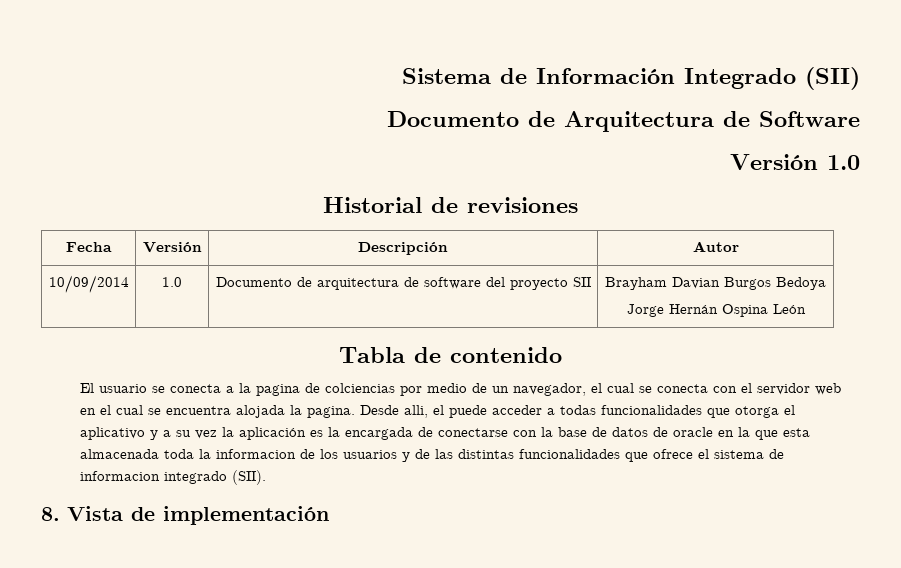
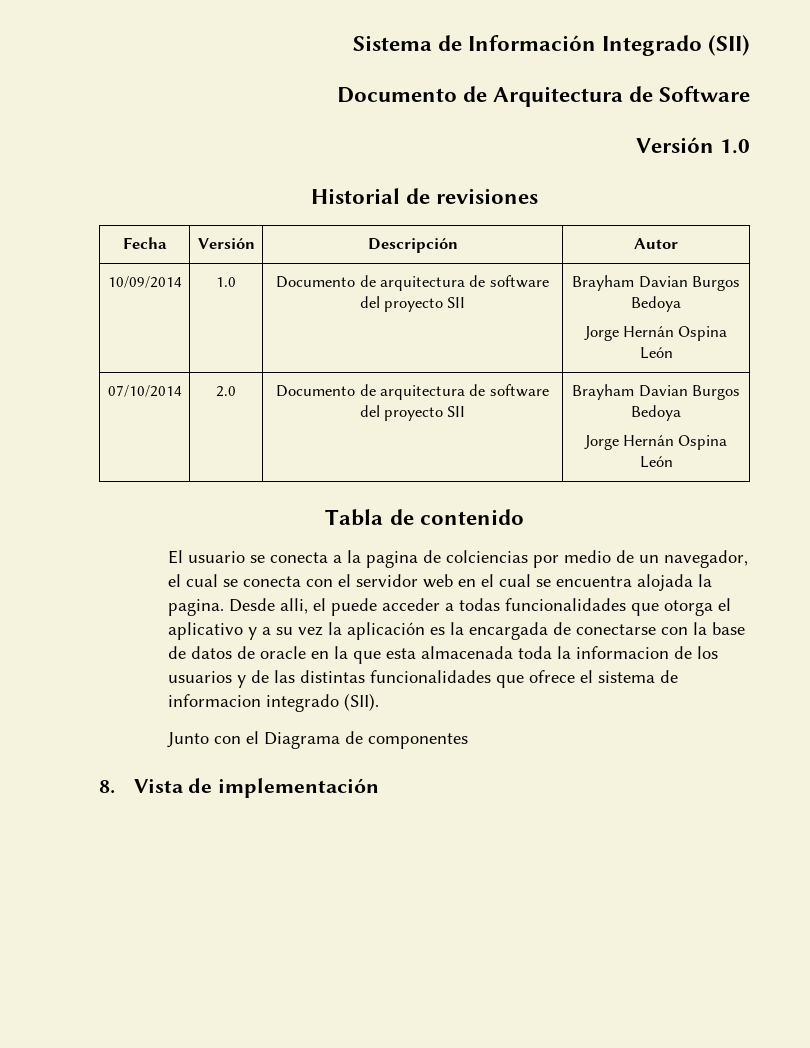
(806, 309) none -> [107,385,182,397] [216,386,236,397] [276,384,549,400] [359,405,466,421] [572,384,740,400] [631,405,681,421] [583,435,728,450] [639,456,673,468] // 07/10/2014 | 2.0 | Documento de arquitectura de software del proyecto SII | Brayham Davian Burgos Bedoya // Jorge Hernán Ospina León
(266, 477) none -> [167,731,469,749] // Junto con el Diagrama de componentes

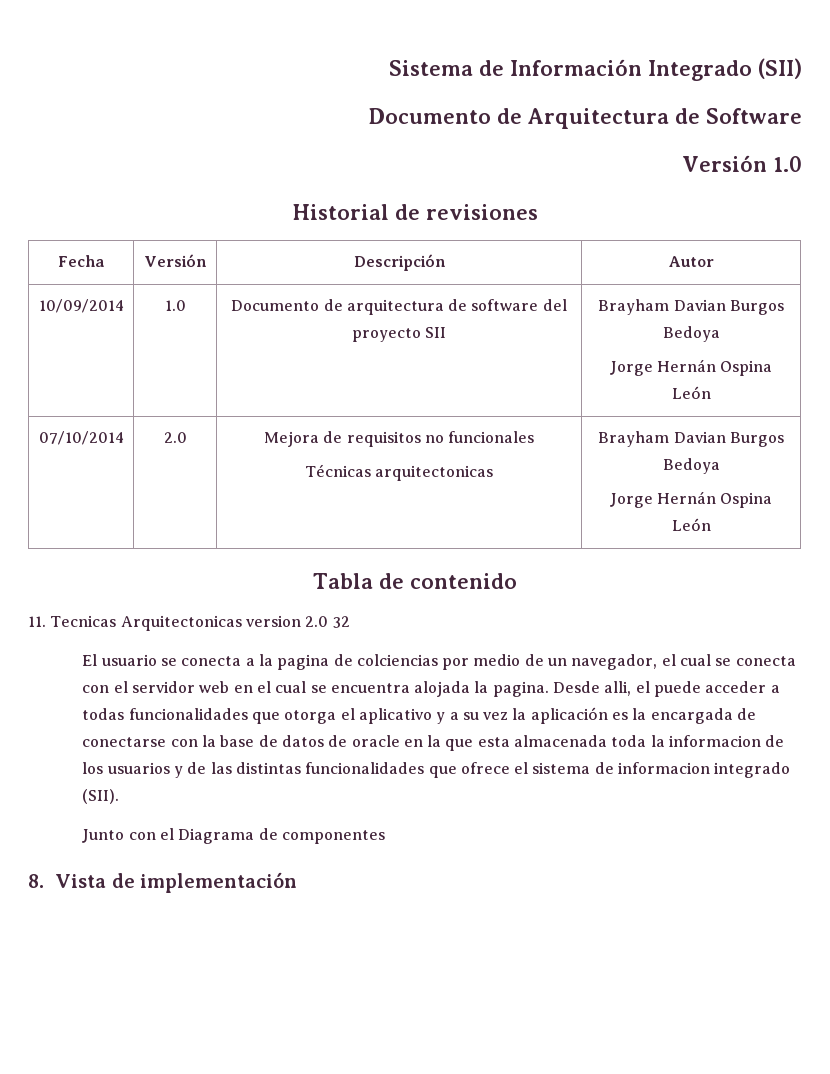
[276,384,549,400] [359,405,466,421] Documento de arquitectura de software del proyecto SII -> [263,431,535,447] [304,464,494,481] Mejora de requisitos no funcionales // Técnicas arquitectonicas
(524, 517) none -> [28,615,350,631] // 11. Tecnicas Arquitectonicas version 2.0 32

